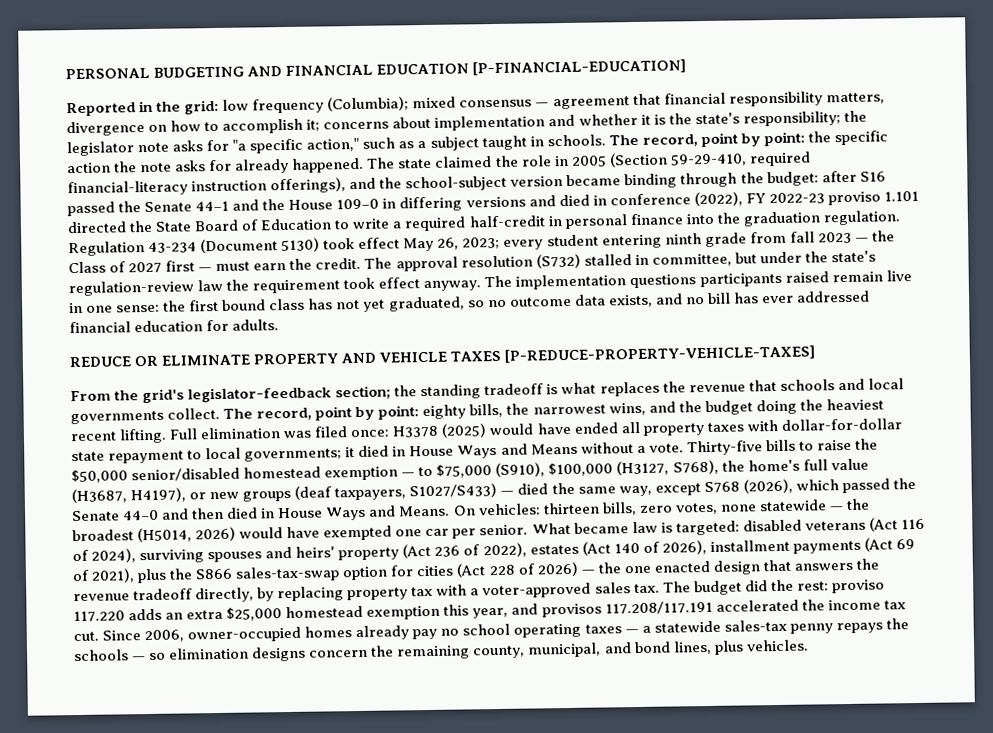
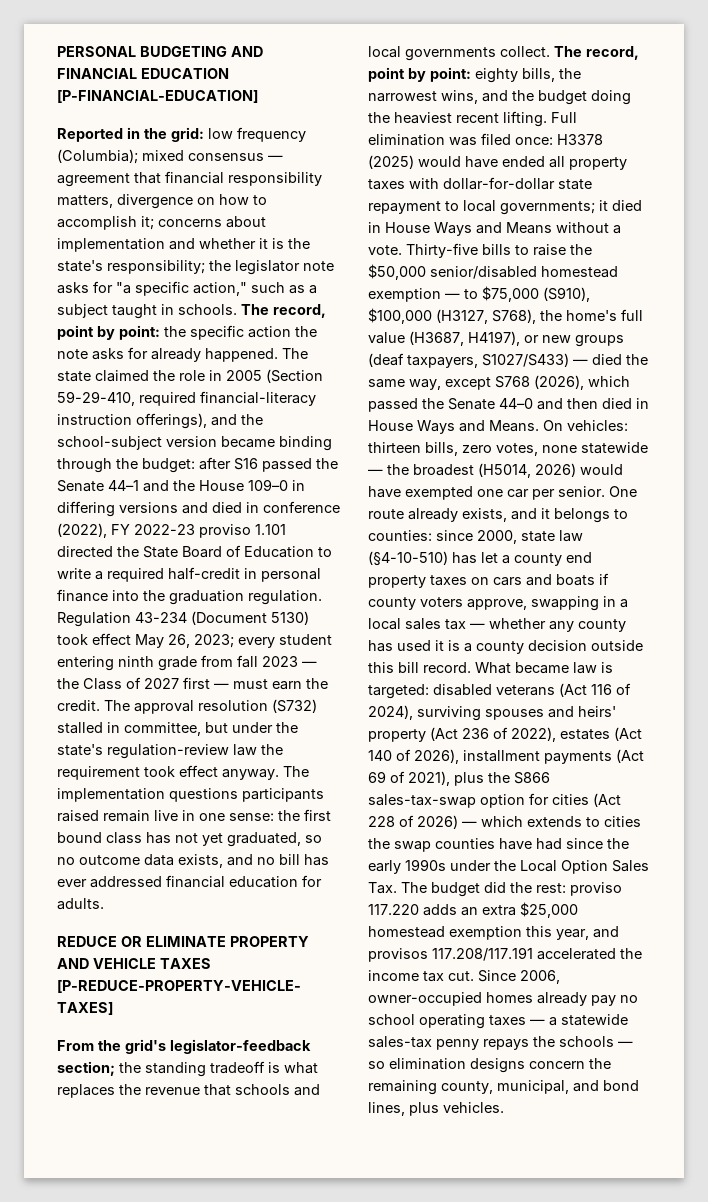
(529, 530) none -> [609,486,637,497] [368,508,628,523] [368,530,583,544] [368,551,592,566] [368,573,609,588] [368,596,628,611] [368,618,626,632] [368,640,643,654] [368,662,471,673] One route already exists, and it belongs to counties: since 2000, state law (§4-10-510) has let a county end property taxes on cars and boats if county voters approve, swapping in a local sales tax — whether any county has used it is a county decision outside this bill record.
[597,558,879,575] [73,582,660,603] the one enacted design that answers the revenue tradeoff directly, by replacing property tax with a voter-approved sales tax. -> [481,816,641,827] [368,838,629,852] [368,859,649,874] [368,882,397,894] which extends to cities the swap counties have had since the early 1990s under the Local Option Sales Tax.

